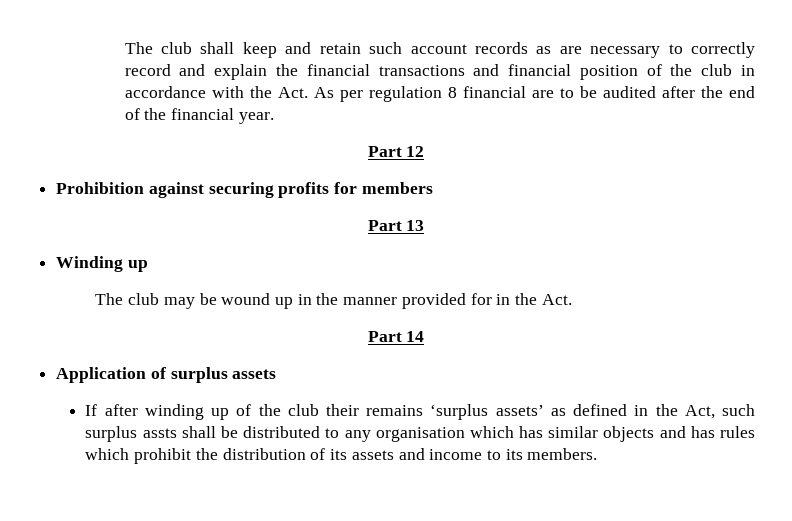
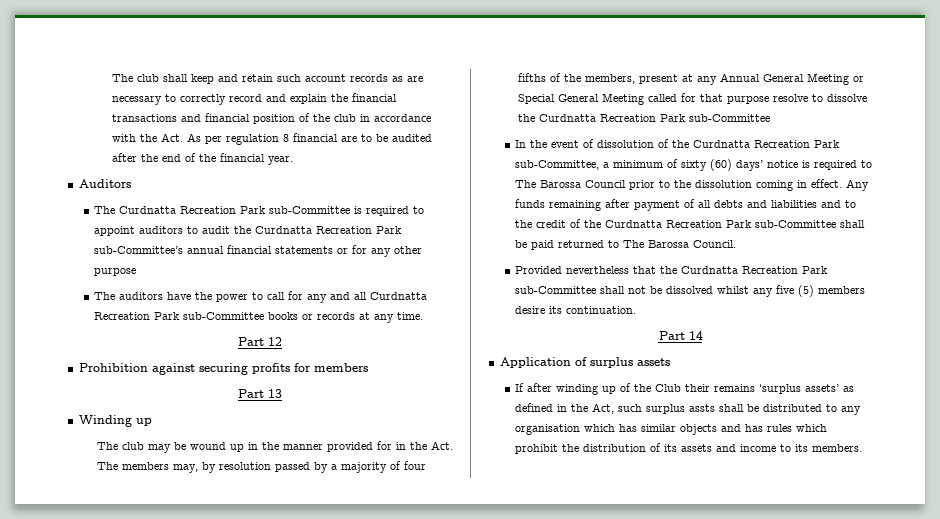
(274, 118) none -> [78,179,131,188] [94,206,425,216] [94,226,403,236] [94,245,423,257] [94,268,137,276] [94,291,428,303] [94,312,424,323] // Auditors // The Curdnatta Recreation Park sub-Committee is required to appoint auditors to audit the Curdnatta Recreation Park sub-Committee’s annual financial statements or for any other purpose // The auditors have the power to call for any and all Curdnatta Recreation Park sub-Committee books or records at any time.
(572, 299) none -> [96,461,426,473] [517,73,864,85] [517,93,867,105] [517,114,770,122] [515,139,841,148] [515,159,873,171] [515,179,870,191] [515,199,857,211] [515,219,866,228] [515,240,737,250] [515,266,829,274] [515,285,866,297] [515,306,637,314] The members may, by resolution passed by a majority of four fifths of the members, present at any Annual General Meeting or Special General Meeting called for that purpose resolve to dissolve the Curdnatta Recreation Park sub-Committee // In the event of dissolution of the Curdnatta Recreation Park sub-Committee, a minimum of sixty (60) days’ notice is required to The Barossa Council prior to the dissolution coming in effect. Any funds remaining after payment of all debts and liabilities and to the credit of the Curdnatta Recreation Park sub-Committee shall be paid returned to The Barossa Council. // Provided nevertheless that the Curdnatta Recreation Park sub-Committee shall not be dissolved whilst any five (5) members desire its continuation.
[287,404,319,416] club -> [655,384,682,392] Club

